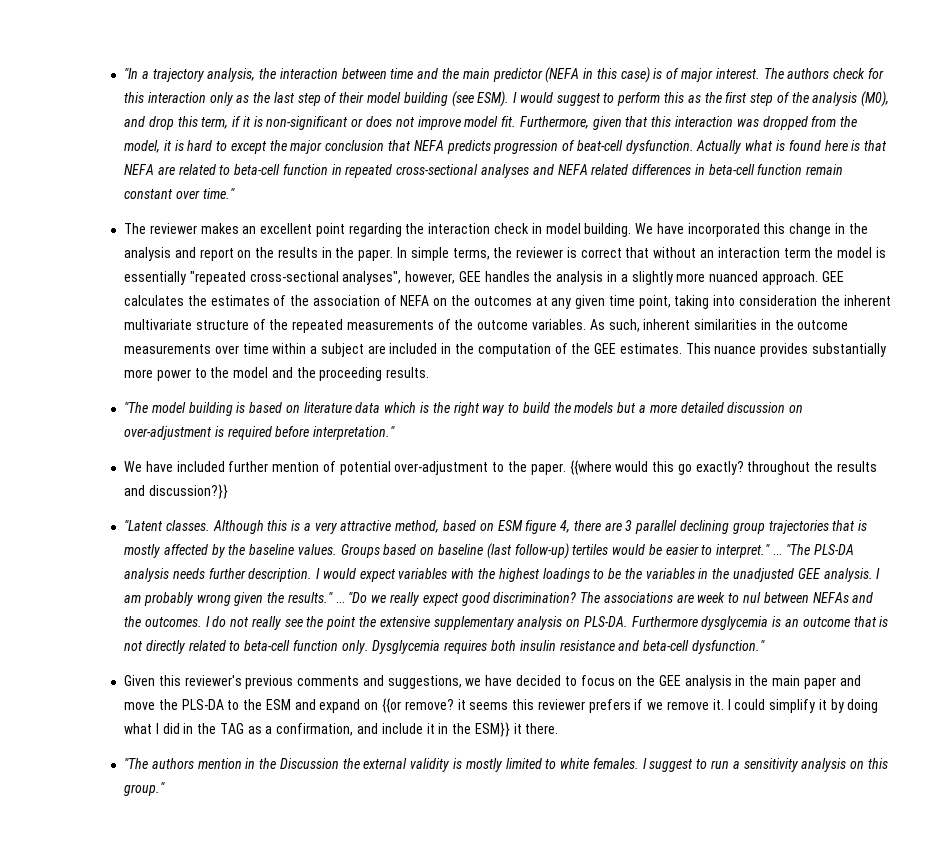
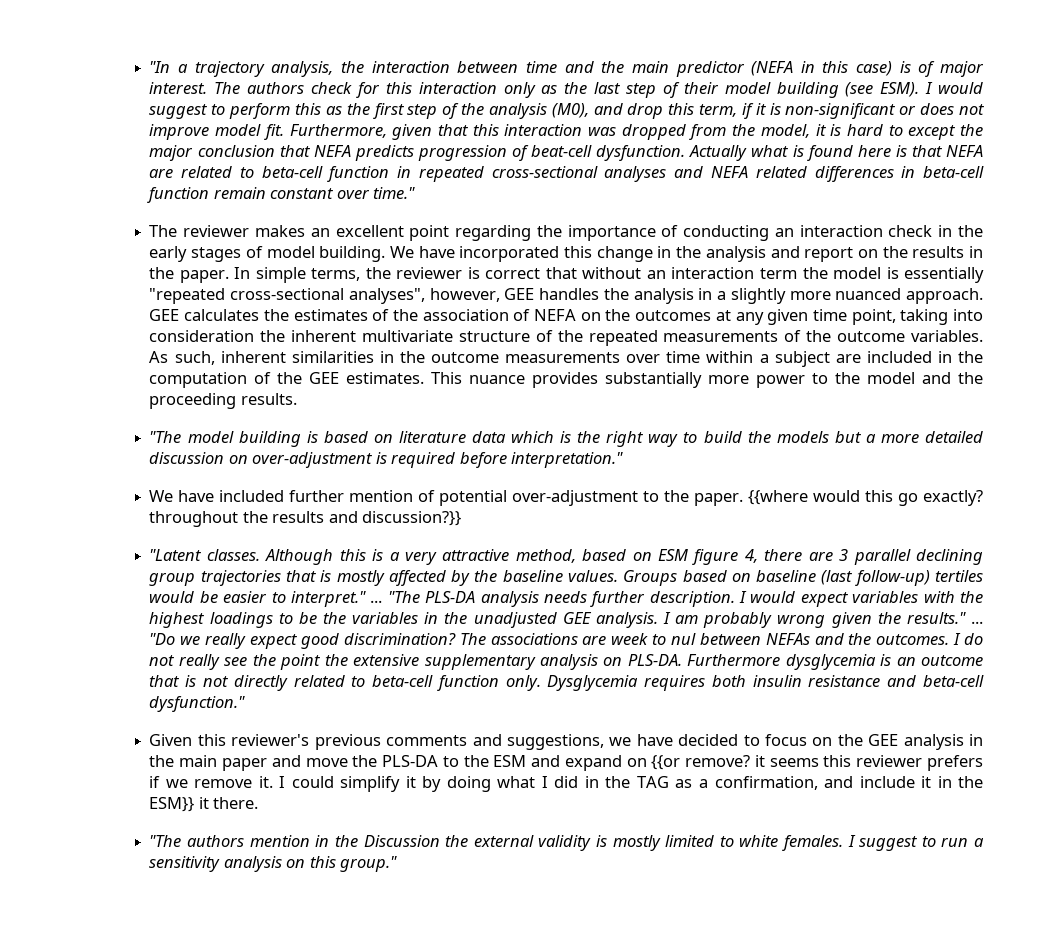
[428,223,542,234] interaction check in -> [567,225,983,241] [149,246,263,262] importance of conducting an interaction check in the early stages of

